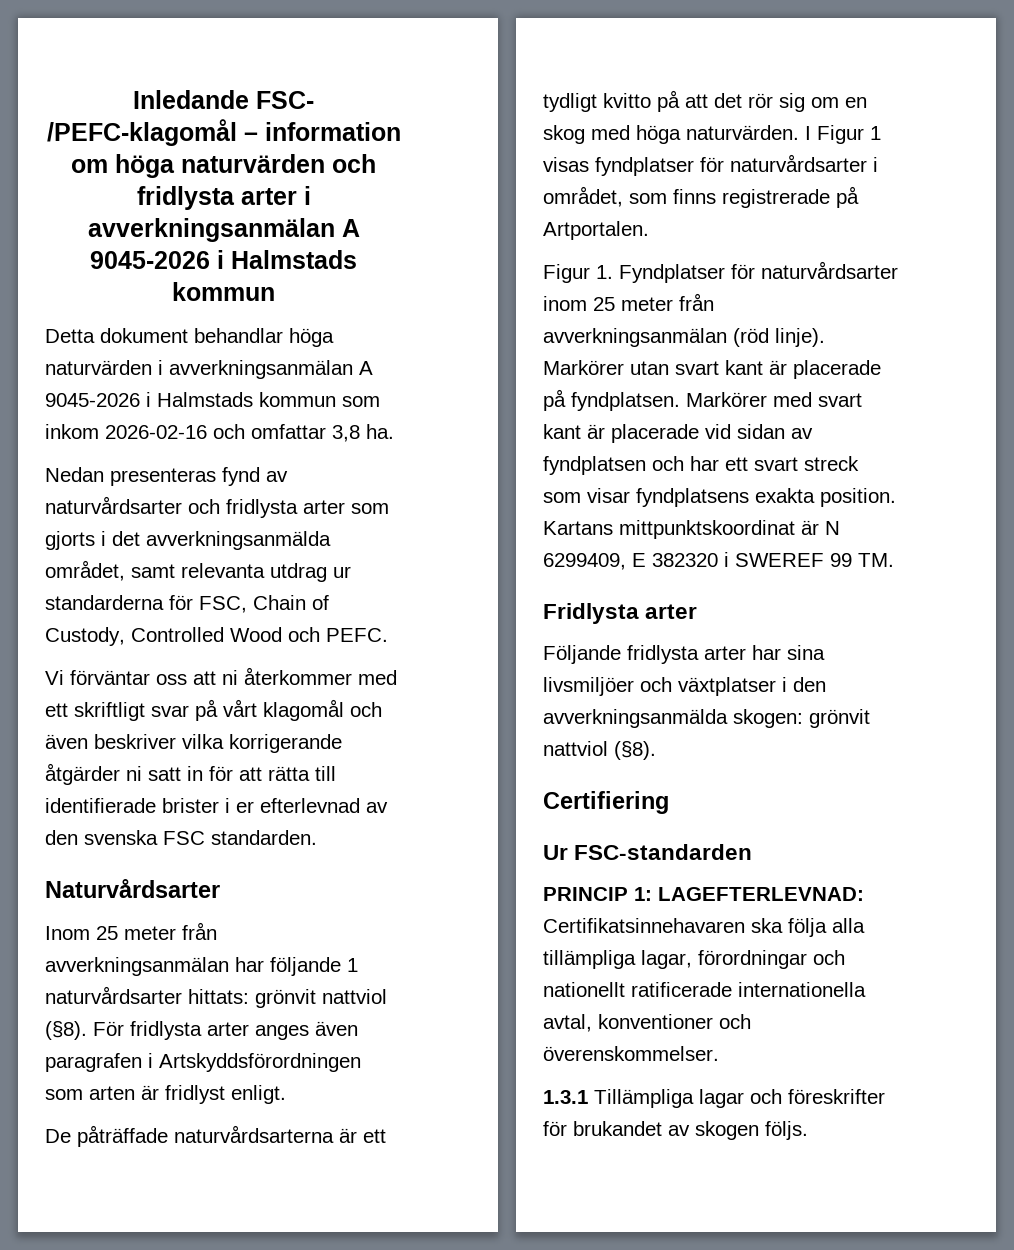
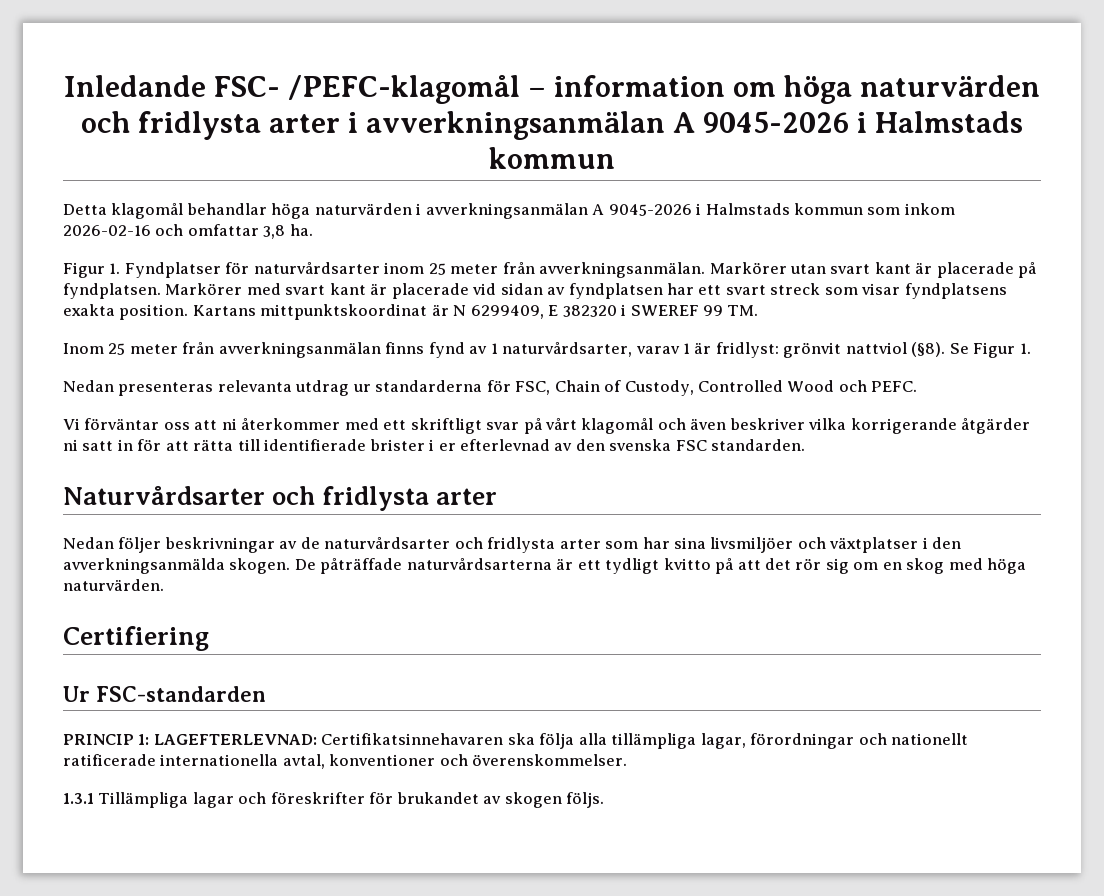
[100,328,188,343] dokument -> [111,203,184,219] klagomål
[45,467,288,486] [45,496,389,518] [45,531,331,550] [45,560,175,581] Nedan presenteras fynd av naturvårdsarter och fridlysta arter som gjorts i det avverkningsanmälda området, samt -> [63,262,1037,278] [63,283,1007,299] [63,304,759,320] [63,342,1031,358] [63,380,214,396] Figur 1. Fyndplatser för naturvårdsarter inom 25 meter från avverkningsanmälan. Markörer utan svart kant är placerade på fyndplatsen. Markörer med svart kant är placerade vid sidan av fyndplatsen har ett svart streck som visar fyndplatsens exakta position. Kartans mittpunktskoordinat är N 6299409, E 382320 i SWEREF 99 TM. // Inom 25 meter från avverkningsanmälan finns fynd av 1 naturvårdsarter, varav 1 är fridlyst: grönvit nattviol (§8). Se Figur 1. // Nedan presenteras
[45,922,217,940] [45,957,358,976] [45,986,387,1008] [45,1021,358,1040] [45,1053,361,1072] [45,1085,286,1104] // Inom 25 meter från avverkningsanmälan har följande 1 naturvårdsarter hittats: grönvit nattviol (§8). För fridlysta arter anges även paragrafen i Artskyddsförordningen som arten är fridlyst enligt. // -> [272,486,498,511] [63,537,962,553] [63,558,291,574] och fridlysta arter // Nedan följer beskrivningar av de naturvårdsarter och fridlysta arter som har sina livsmiljöer och växtplatser i den avverkningsanmälda skogen.
[805,125,881,144] [543,154,878,176] [543,186,859,208] [543,221,649,240] [543,261,898,283] [543,293,714,311] [543,328,825,347] [543,360,881,379] [543,389,862,411] [543,424,813,443] [543,456,859,475] [543,488,896,507] [543,520,840,539] [543,552,894,570] [543,603,698,624] [543,645,825,664] [543,677,826,696] [543,709,870,728] [543,741,656,760] I Figur 1 visas fyndplatser för naturvårdsarter i området, som finns registrerade på Artportalen. // Figur 1. Fyndplatser för naturvårdsarter inom 25 meter från avverkningsanmälan (röd linje). Markörer utan svart kant är placerade på fyndplatsen. Markörer med svart kant är placerade vid sidan av fyndplatsen och har ett svart streck som visar fyndplatsens exakta position. Kartans mittpunktskoordinat är N 6299409, E 382320 i SWEREF 99 TM. // Fridlysta arter // Följande fridlysta arter har sina livsmiljöer och växtplatser i den avverkningsanmälda skogen: grönvit nattviol (§8). -> (164, 585) none

